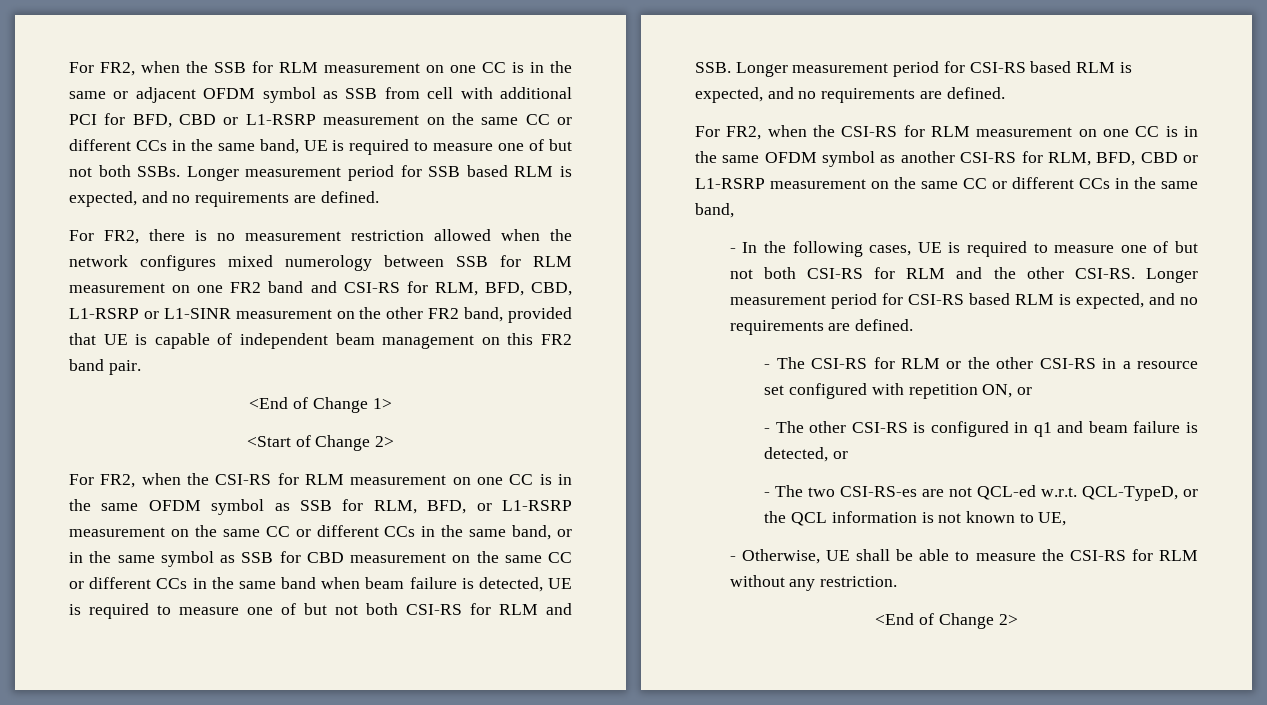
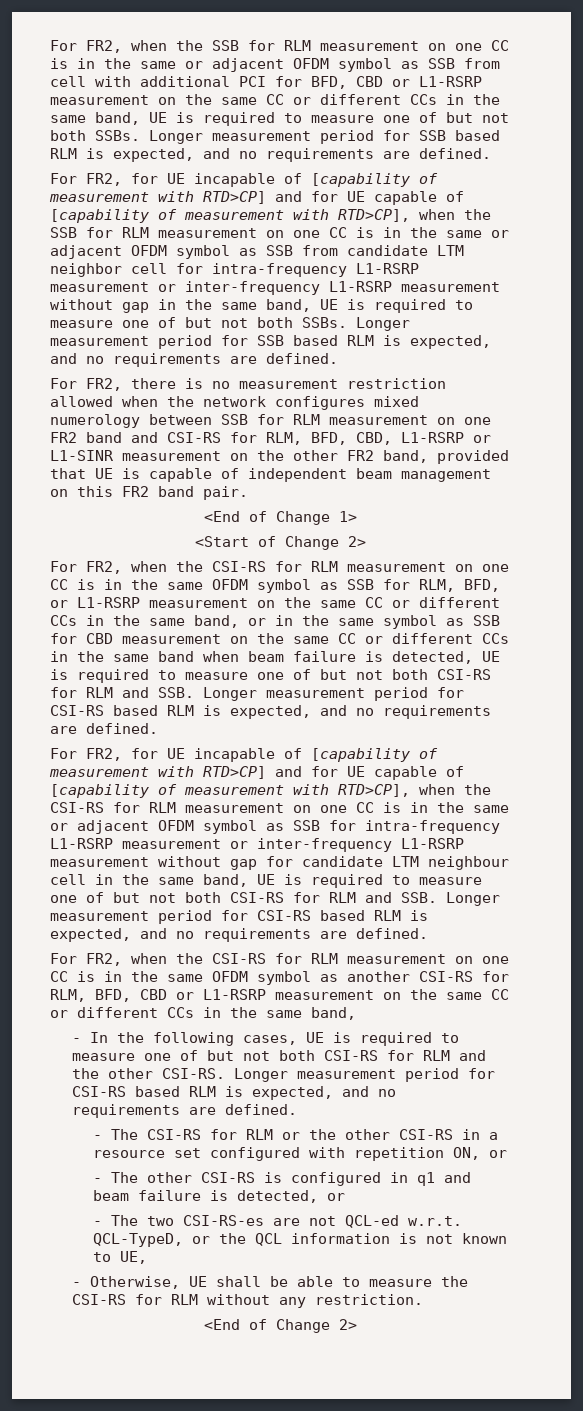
(379, 197) none -> [50,173,438,187] [49,191,464,205] [50,209,491,223] [50,227,509,238] [50,245,464,259] [50,263,419,277] [50,281,500,295] [50,299,473,313] [50,317,410,331] [50,335,491,349] [50,353,338,367] // For FR2, for UE incapable of [capability of measurement with RTD>CP] and for UE capable of [capability of measurement with RTD>CP], when the SSB for RLM measurement on one CC is in the same or adjacent OFDM symbol as SSB from candidate LTM neighbor cell for intra-frequency L1-RSRP measurement or inter-frequency L1-RSRP measurement without gap in the same band, UE is required to measure one of but not both SSBs. Longer measurement period for SSB based RLM is expected, and no requirements are defined.
(1005, 93) none -> [50,748,438,762] [49,766,464,780] [50,784,491,798] [50,802,509,813] [50,820,500,834] [50,838,464,852] [50,856,509,870] [50,874,482,888] [50,892,500,906] [50,910,428,924] [50,928,428,942] // For FR2, for UE incapable of [capability of measurement with RTD>CP] and for UE capable of [capability of measurement with RTD>CP], when the CSI-RS for RLM measurement on one CC is in the same or adjacent OFDM symbol as SSB for intra-frequency L1-RSRP measurement or inter-frequency L1-RSRP measurement without gap for candidate LTM neighbour cell in the same band, UE is required to measure one of but not both CSI-RS for RLM and SSB. Longer measurement period for CSI-RS based RLM is expected, and no requirements are defined.

